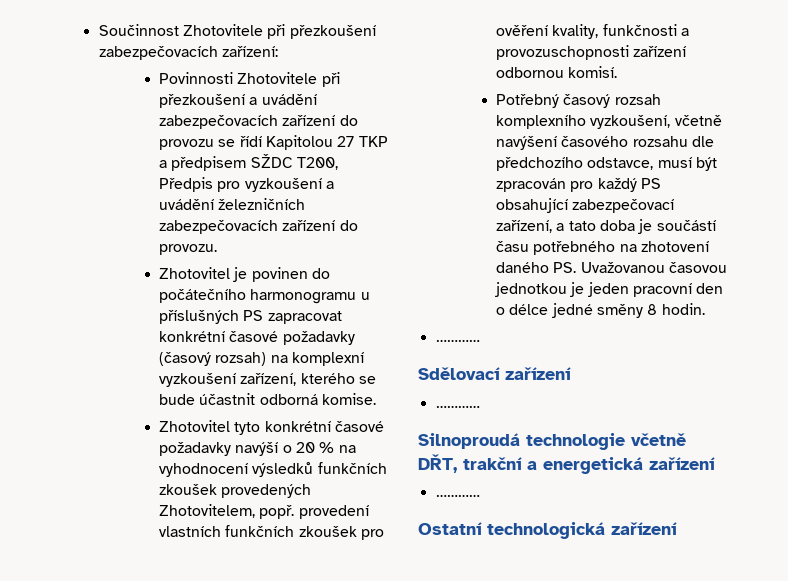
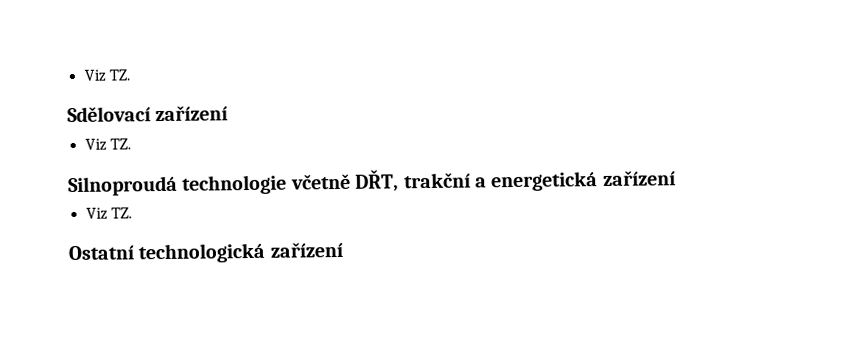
[98,24,376,39] [98,46,278,60] [159,72,340,87] [159,94,317,108] [159,115,358,129] [159,135,388,150] [159,154,338,171] [159,177,334,192] [159,198,306,210] [159,220,358,234] [159,244,218,255] [159,267,330,282] [159,289,370,304] [159,310,342,324] [159,331,355,345] [159,352,364,366] [159,373,376,387] [159,393,376,405] [159,420,384,435] [159,442,356,456] [159,462,387,477] [159,484,312,498] [159,504,369,519] [159,525,384,540] [496,24,689,39] [496,45,687,60] [496,66,618,78] [496,94,661,108] [496,115,722,129] [496,136,714,150] [496,157,717,171] [496,178,661,192] [496,198,675,213] [496,219,716,234] [496,241,709,255] [496,262,727,273] [495,282,724,297] [496,303,705,318] [435,339,480,342] Součinnost Zhotovitele při přezkoušení zabezpečovacích zařízení: // Povinnosti Zhotovitele při přezkoušení a uvádění zabezpečovacích zařízení do provozu se řídí Kapitolou 27 TKP a předpisem SŽDC T200, Předpis pro vyzkoušení a uvádění železničních zabezpečovacích zařízení do provozu. // Zhotovitel je povinen do počátečního harmonogramu u příslušných PS zapracovat konkrétní časové požadavky (časový rozsah) na komplexní vyzkoušení zařízení, kterého se bude účastnit odborná komise. // Zhotovitel tyto konkrétní časové požadavky navýší o 20 % na vyhodnocení výsledků funkčních zkoušek provedených Zhotovitelem, popř. provedení vlastních funkčních zkoušek pro ověření kvality, funkčnosti a provozuschopnosti zařízení odbornou komisí. // Potřebný časový rozsah komplexního vyzkoušení, včetně navýšení časového rozsahu dle předchozího odstavce, musí být zpracován pro každý PS obsahující zabezpečovací zařízení, a tato doba je součástí času potřebného na zhotovení daného PS. Uvažovanou časovou jednotkou je jeden pracovní den o délce jedné směny 8 hodin. // ………… -> [83,69,130,82] Viz TZ.
[435,405,480,408] ………… -> [84,138,131,151] Viz TZ.
[435,494,480,497] ………… -> [85,207,132,220] Viz TZ.

